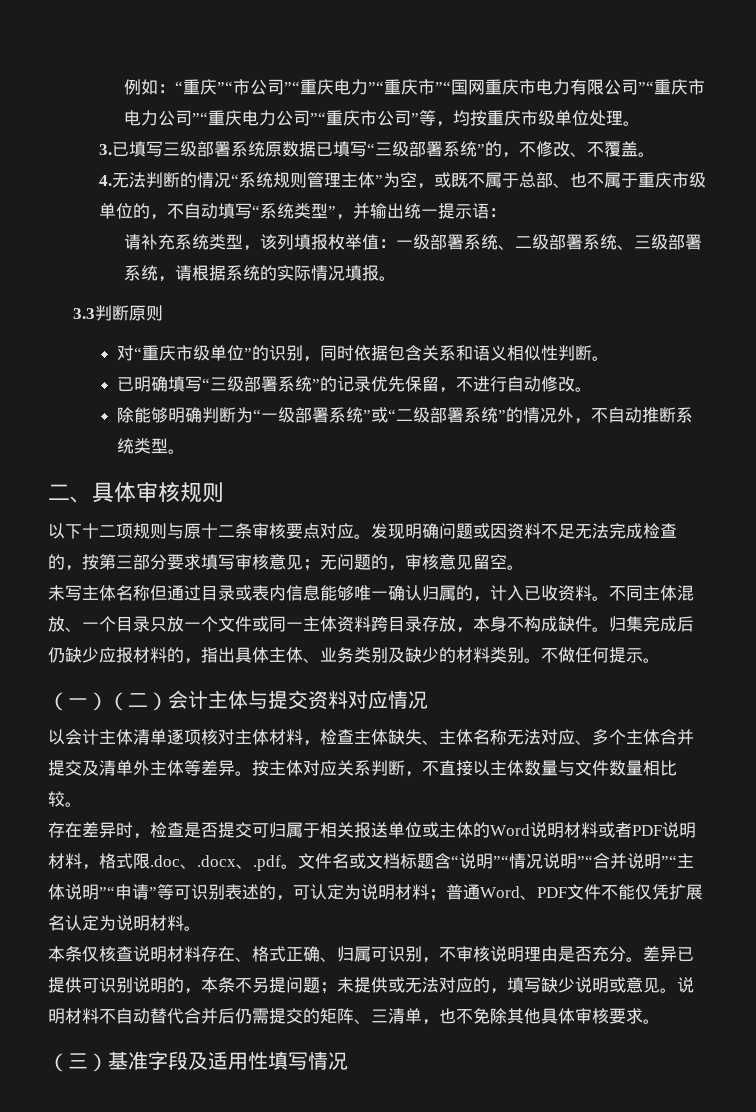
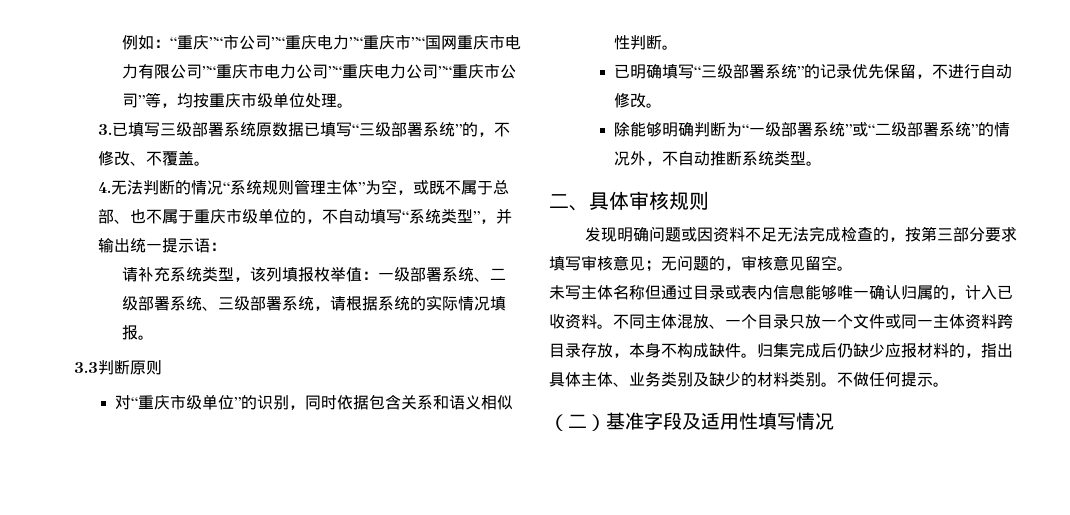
[48,523,371,539] 以下十二项规则与原十二条审核要点对应。 -> (709, 200) none
[68,690,428,711] [48,729,694,746] [48,760,677,777] [48,791,82,807] [48,822,696,839] [48,853,694,871] [48,884,703,901] [48,915,201,931] [48,946,694,963] [48,977,694,994] [48,1008,660,1025] [48,1053,88,1072] 一）（二）会计主体与提交资料对应情况 // 以会计主体清单逐项核对主体材料，检查主体缺失、主体名称无法对应、多个主体合并提交及清单外主体等差异。按主体对应关系判断，不直接以主体数量与文件数量相比较。 // 存在差异时，检查是否提交可归属于相关报送单位或主体的Word说明材料或者PDF说明材料，格式限.doc、.docx、.pdf。文件名或文档标题含“说明”“情况说明”“合并说明”“主体说明”“申请”等可识别表述的，可认定为说明材料；普通Word、PDF文件不能仅凭扩展名认定为说明材料。 // 本条仅核查说明材料存在、格式正确、归属可识别，不审核说明理由是否充分。差异已提供可识别说明的，本条不另提问题；未提供或无法对应的，填写缺少说明或意见。说明材料不自动替代合并后仍需提交的矩阵、三清单，也不免除其他具体审核要求。 // （三 -> [568,414,587,428] 二

